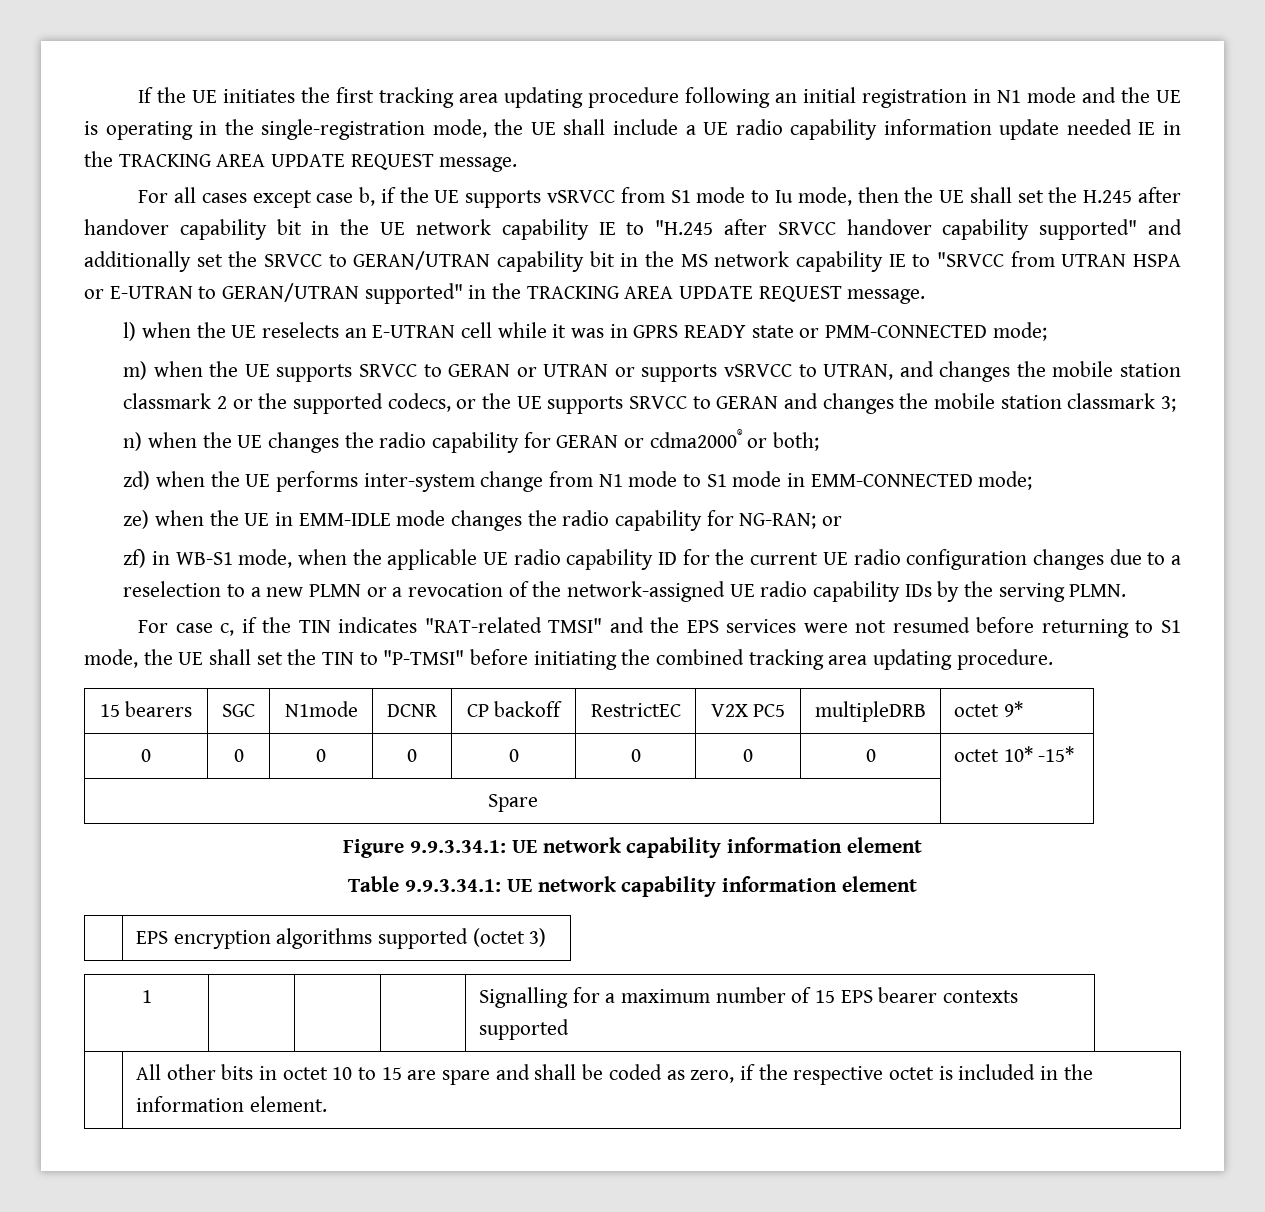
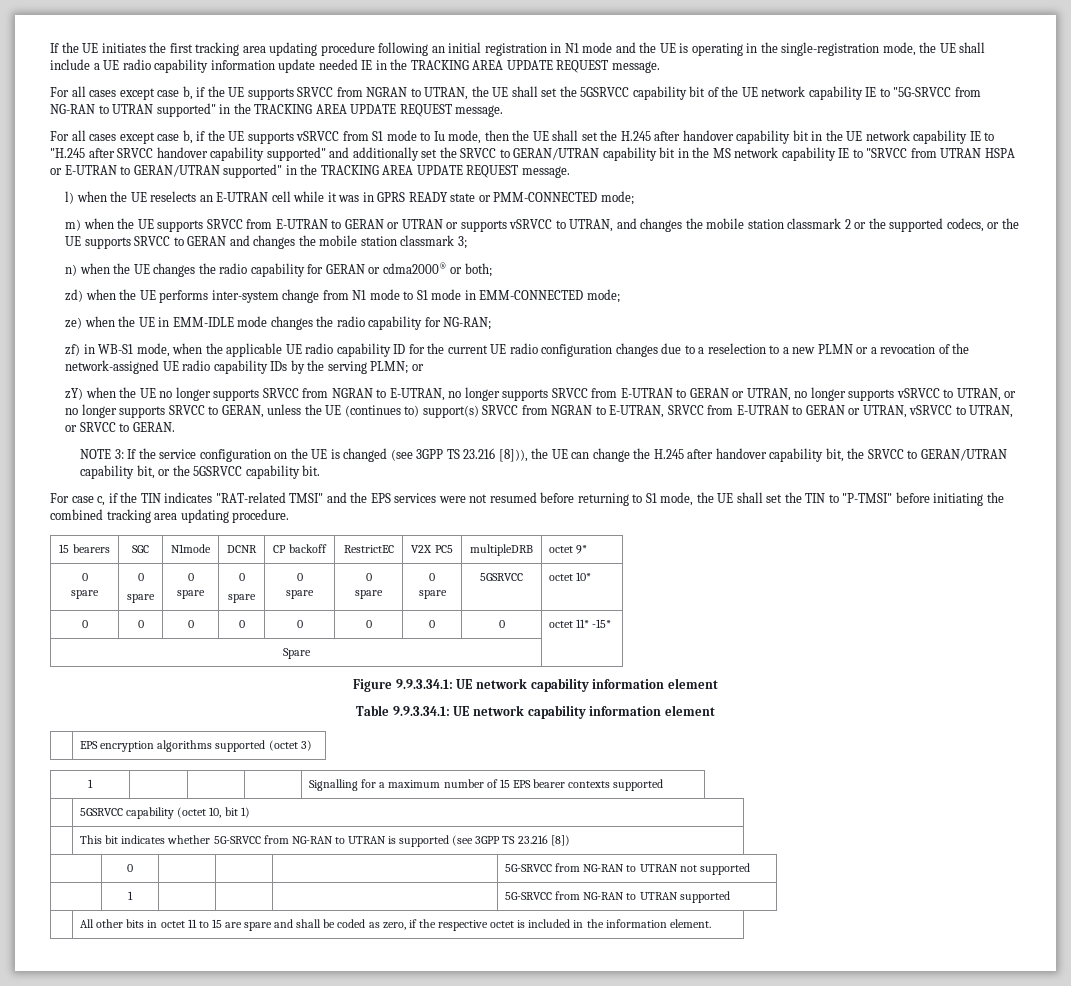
(518, 164) none -> [50,86,981,100] [50,103,504,117] // For all cases except case b, if the UE supports SRVCC from NGRAN to UTRAN, the UE shall set the 5GSRVCC capability bit of the UE network capability IE to "5G-SRVCC from NG-RAN to UTRAN supported" in the TRACKING AREA UPDATE REQUEST message.
(418, 370) none -> [246,219,328,229] from E-UTRAN
[821,516,842,526] or -> (492, 323) none
[1069,584,1127,597] PLMN. -> [370,361,424,374] [65,387,1017,401] [65,404,1014,418] [65,422,175,432] [80,448,1007,462] [80,465,321,479] PLMN; or // zY) when the UE no longer supports SRVCC from NGRAN to E-UTRAN, no longer supports SRVCC from E-UTRAN to GERAN or UTRAN, no longer supports vSRVCC to UTRAN, or no longer supports SRVCC to GERAN, unless the UE (continues to) support(s) SRVCC from NGRAN to E-UTRAN, SRVCC from E-UTRAN to GERAN or UTRAN, vSRVCC to UTRAN, or SRVCC to GERAN. // NOTE 3: If the service configuration on the UE is changed (see 3GPP TS 23.216 [8])), the UE can change the H.245 after handover capability bit, the SRVCC to GERAN/UTRAN capability bit, or the 5GSRVCC capability bit.
(151, 755) none -> [71,590,99,599] [137,573,144,581] [127,594,155,603] [187,573,194,581] [177,590,205,599] [238,573,245,581] [228,594,256,603] [296,573,303,581] [286,590,314,599] [365,573,372,581] [355,590,383,599] [429,573,435,581] [418,590,447,599] [480,573,523,581] [549,572,592,581] [81,620,88,628] // spare | 0 // spare | 0 // spare | 0 // spare | 0 // spare | 0 // spare | 0 // spare | 5GSRVCC | octet 10* // 0
[1003,746,1033,762] 10* -> [576,619,590,628] 11*
(570, 1029) none -> [80,807,250,819] [80,835,570,847] [127,864,133,872] [505,863,750,875] [128,891,133,900] [505,891,730,903] // | 5GSRVCC capability (octet 10, bit 1) // | This bit indicates whether 5G-SRVCC from NG-RAN to UTRAN is supported (see 3GPP TS 23.216 [8]) // | 0 | | | | 5G-SRVCC from NG-RAN to UTRAN not supported // | 1 | | | | 5G-SRVCC from NG-RAN to UTRAN supported
[332,1067,353,1080] 10 -> [187,919,197,928] 11

